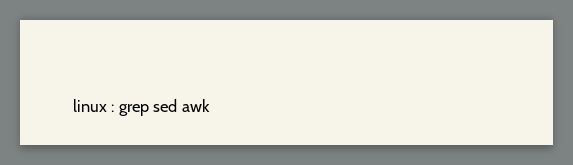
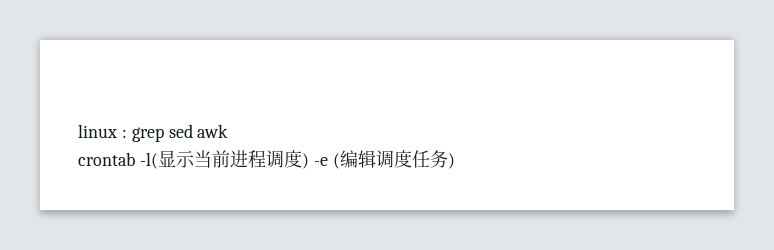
(210, 105) none -> [78,150,455,169] // crontab -l(显示当前进程调度) -e (编辑调度任务)

